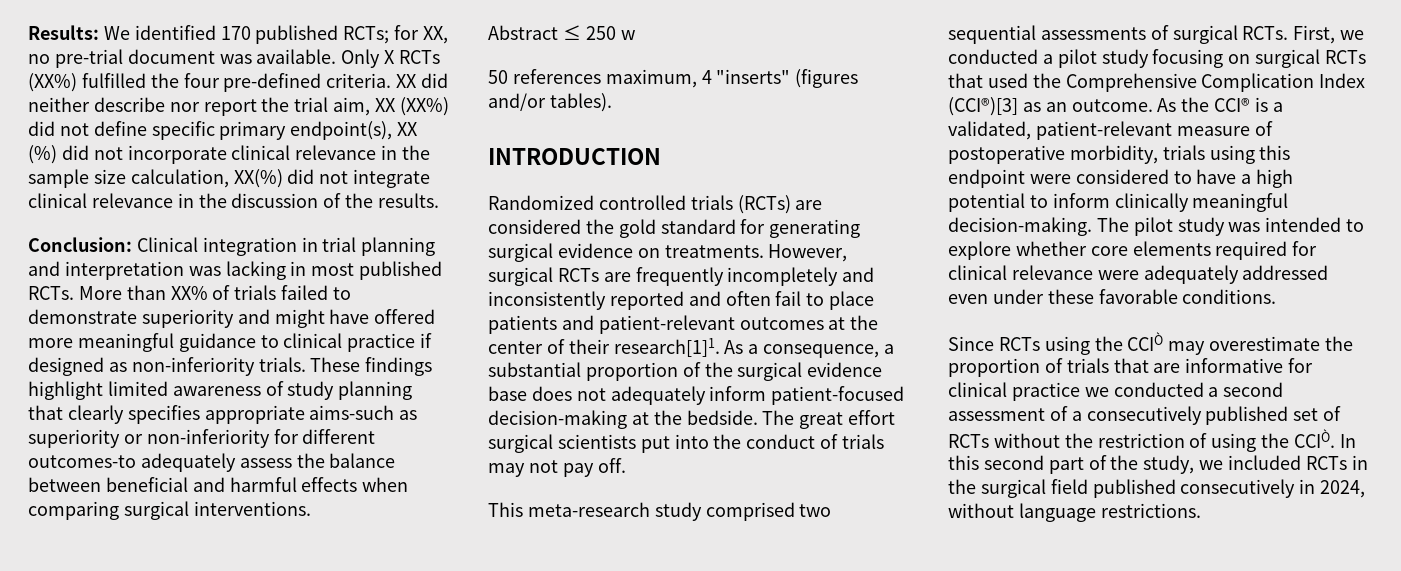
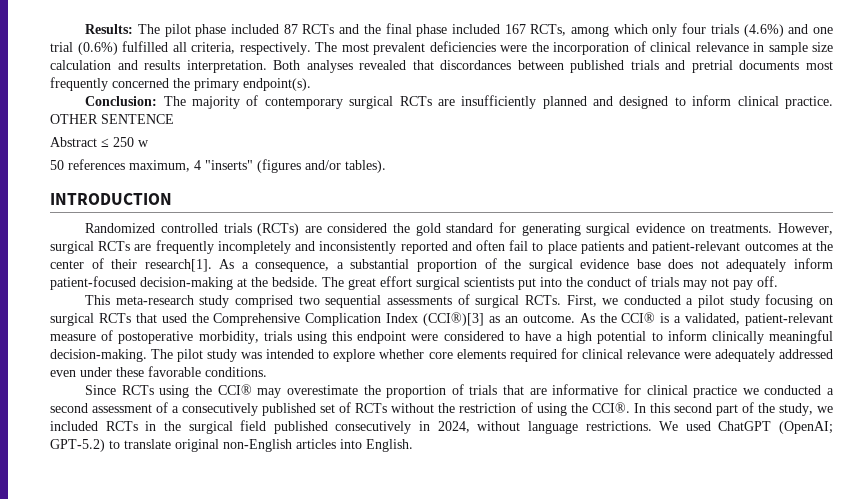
[103,25,449,44] [28,49,441,68] [28,73,449,92] [28,97,449,116] [28,121,419,140] [28,145,431,164] We identified 170 published RCTs; for XX, no pre-trial document was available. Only X RCTs (XX%) fulfilled the four pre-defined criteria. XX did neither describe nor report the trial aim, XX (XX%) did not define specific primary endpoint(s), XX (%) did not incorporate clinical relevance in the -> [137,23,834,37] [50,41,764,55] The pilot phase included 87 RCTs and the final phase included 167 RCTs, among which only four trials (4.6%) and one trial (0.6%) fulfilled all criteria, respectively. The most prevalent deficiencies were the incorporation of clinical relevance in
[130,169,431,188] [28,193,440,208] [28,237,436,256] [28,261,443,280] [28,285,352,300] [28,309,436,328] [28,333,433,352] [28,357,433,376] [28,381,413,400] [28,405,418,424] [28,429,376,448] [28,453,396,472] [28,477,409,492] [28,501,311,520] calculation, XX(%) did not integrate clinical relevance in the discussion of the results. // Conclusion: Clinical integration in trial planning and interpretation was lacking in most published RCTs. More than XX% of trials failed to demonstrate superiority and might have offered more meaningful guidance to clinical practice if designed as non-inferiority trials. These findings highlight limited awareness of study planning that clearly specifies appropriate aims-such as superiority or non-inferiority for different outcomes-to adequately assess the balance between beneficial and harmful effects when comparing surgical interventions. -> [50,60,833,73] [50,77,311,91] [85,95,833,109] [50,114,174,124] calculation and results interpretation. Both analyses revealed that discordances between published trials and pretrial documents most frequently concerned the primary endpoint(s). // Conclusion: The majority of contemporary surgical RCTs are insufficiently planned and designed to inform clinical practice. OTHER SENTENCE
[613,338,720,357] research[1]1. -> [144,259,212,272] research[1].
[1127,332,1164,351] CCIÒ -> [217,384,252,395] CCI®
[1294,429,1336,448] CCIÒ. -> [591,402,630,413] CCI®.
(1201, 510) none -> [659,421,833,434] [50,439,413,452] We used ChatGPT (OpenAI; GPT-5.2) to translate original non-English articles into English.

